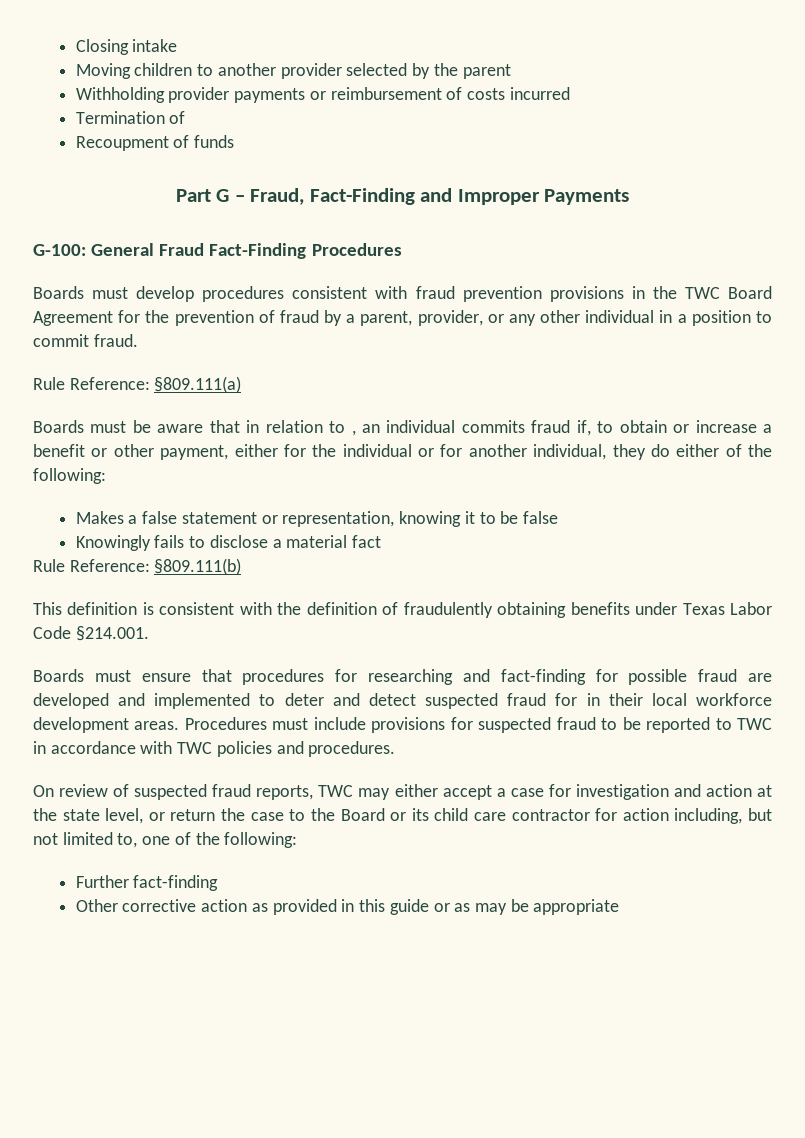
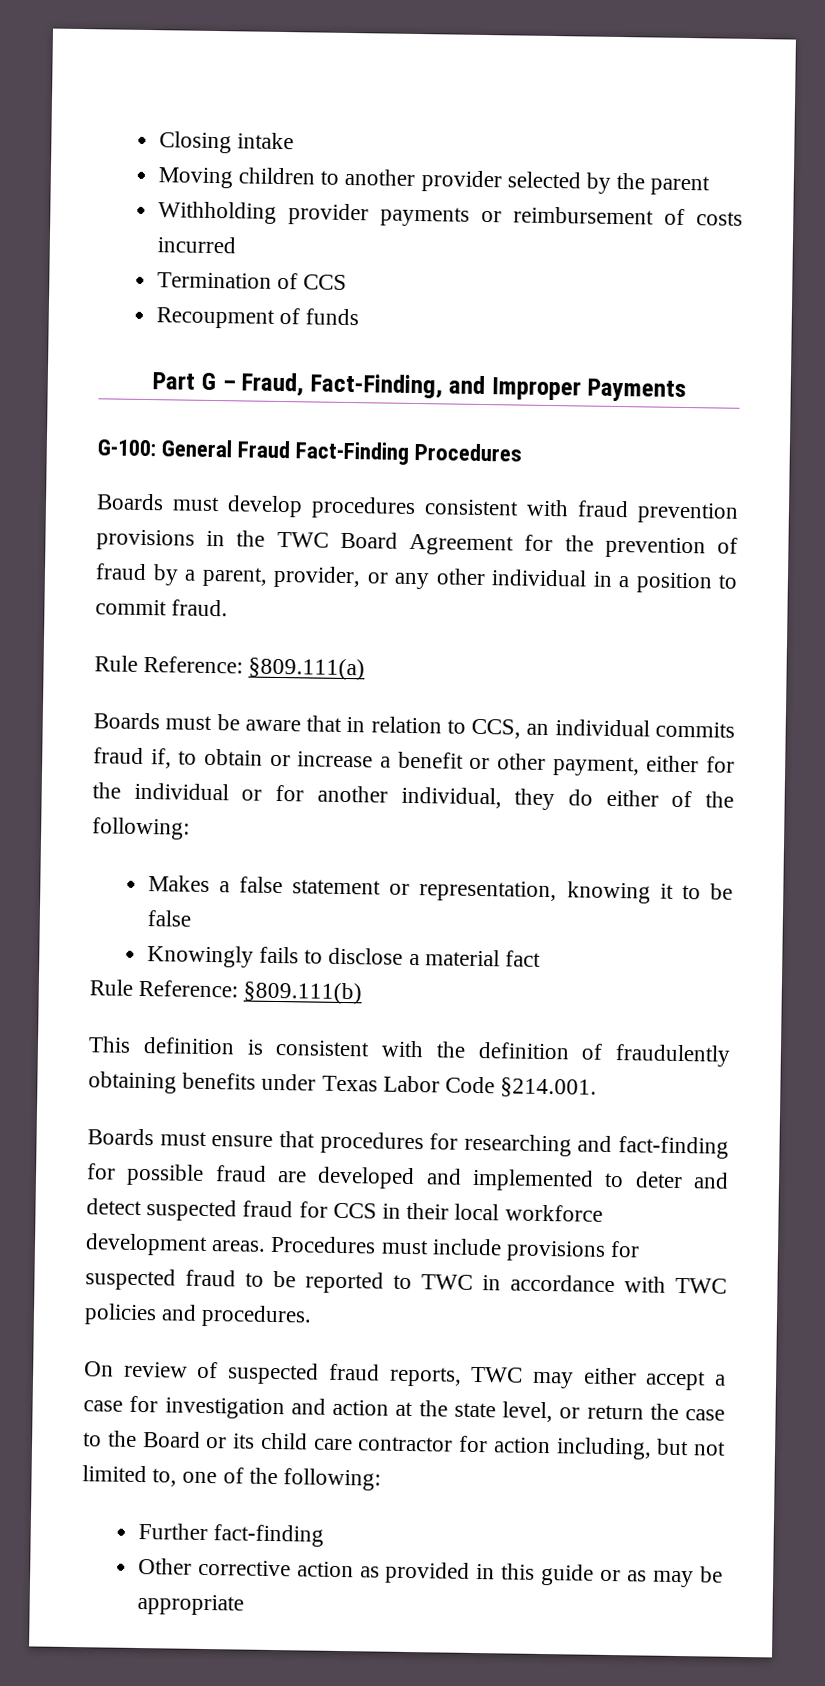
(186, 117) none -> [303,274,348,290] CCS
[309,188,415,205] Fact-Finding -> [309,373,443,399] Fact-Finding,
[351,430,356,436] , -> [471,718,522,739] CCS,
(578, 699) none -> [332,1202,377,1219] CCS

